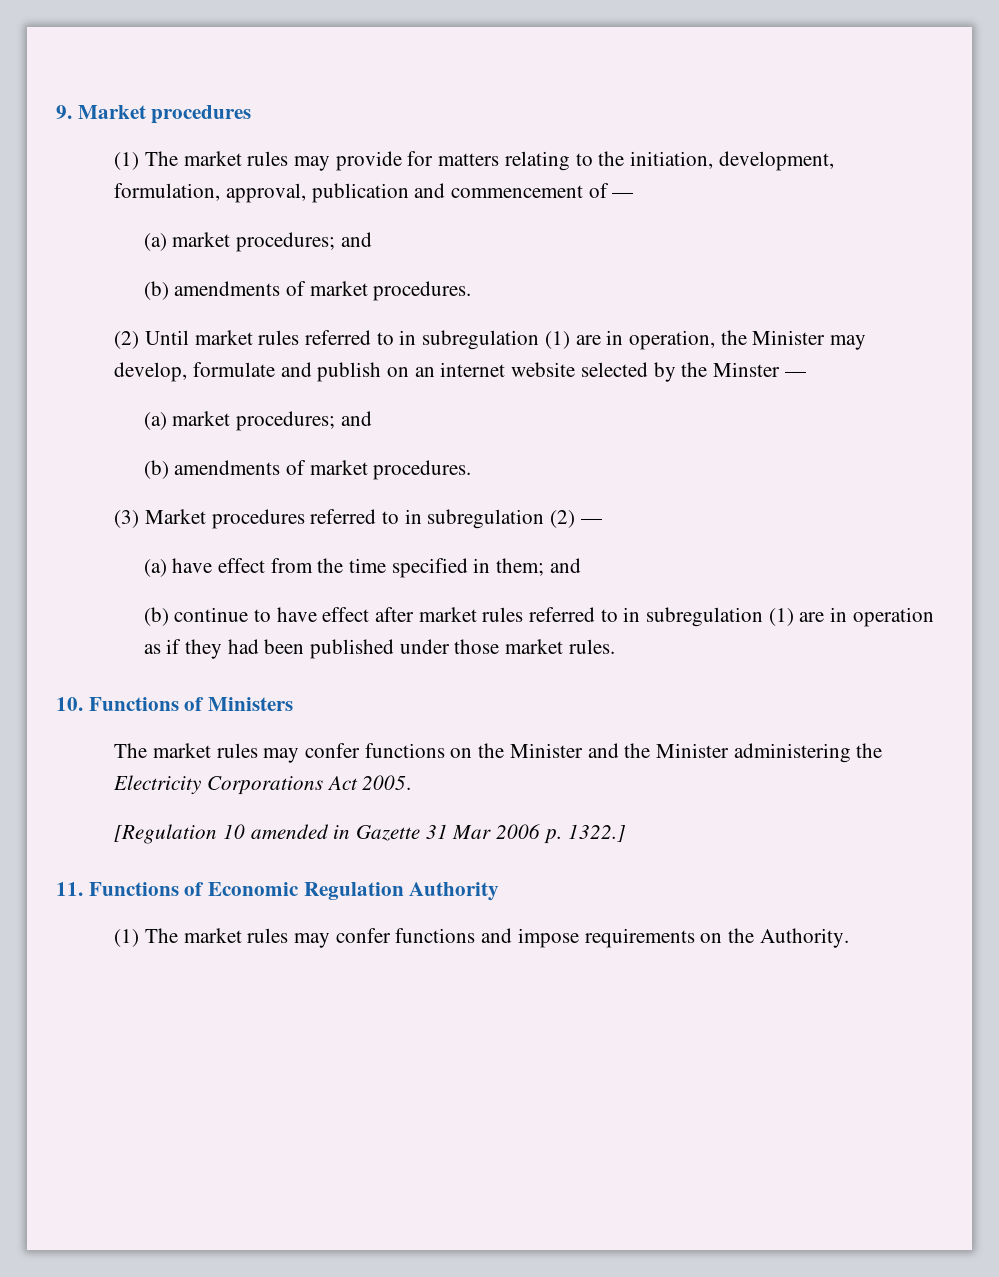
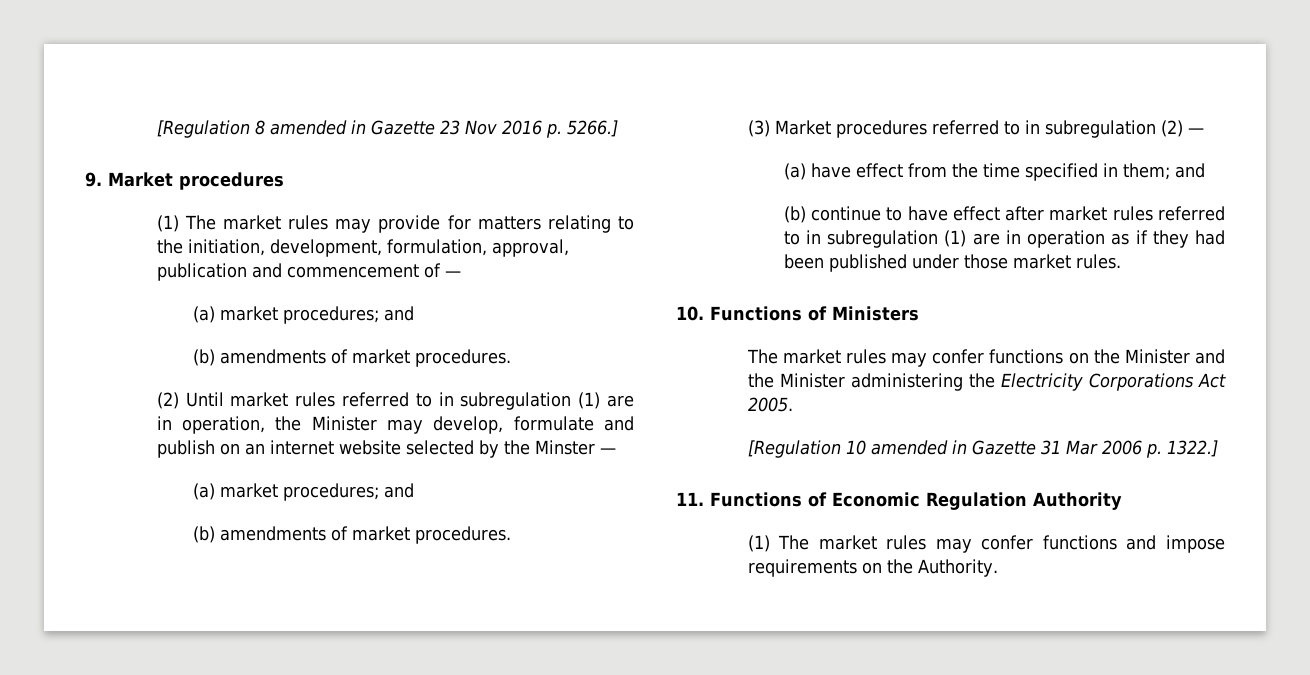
(56, 112) none -> [156,120,618,138] [Regulation 8 amended in Gazette 23 Nov 2016 p. 5266.] //

